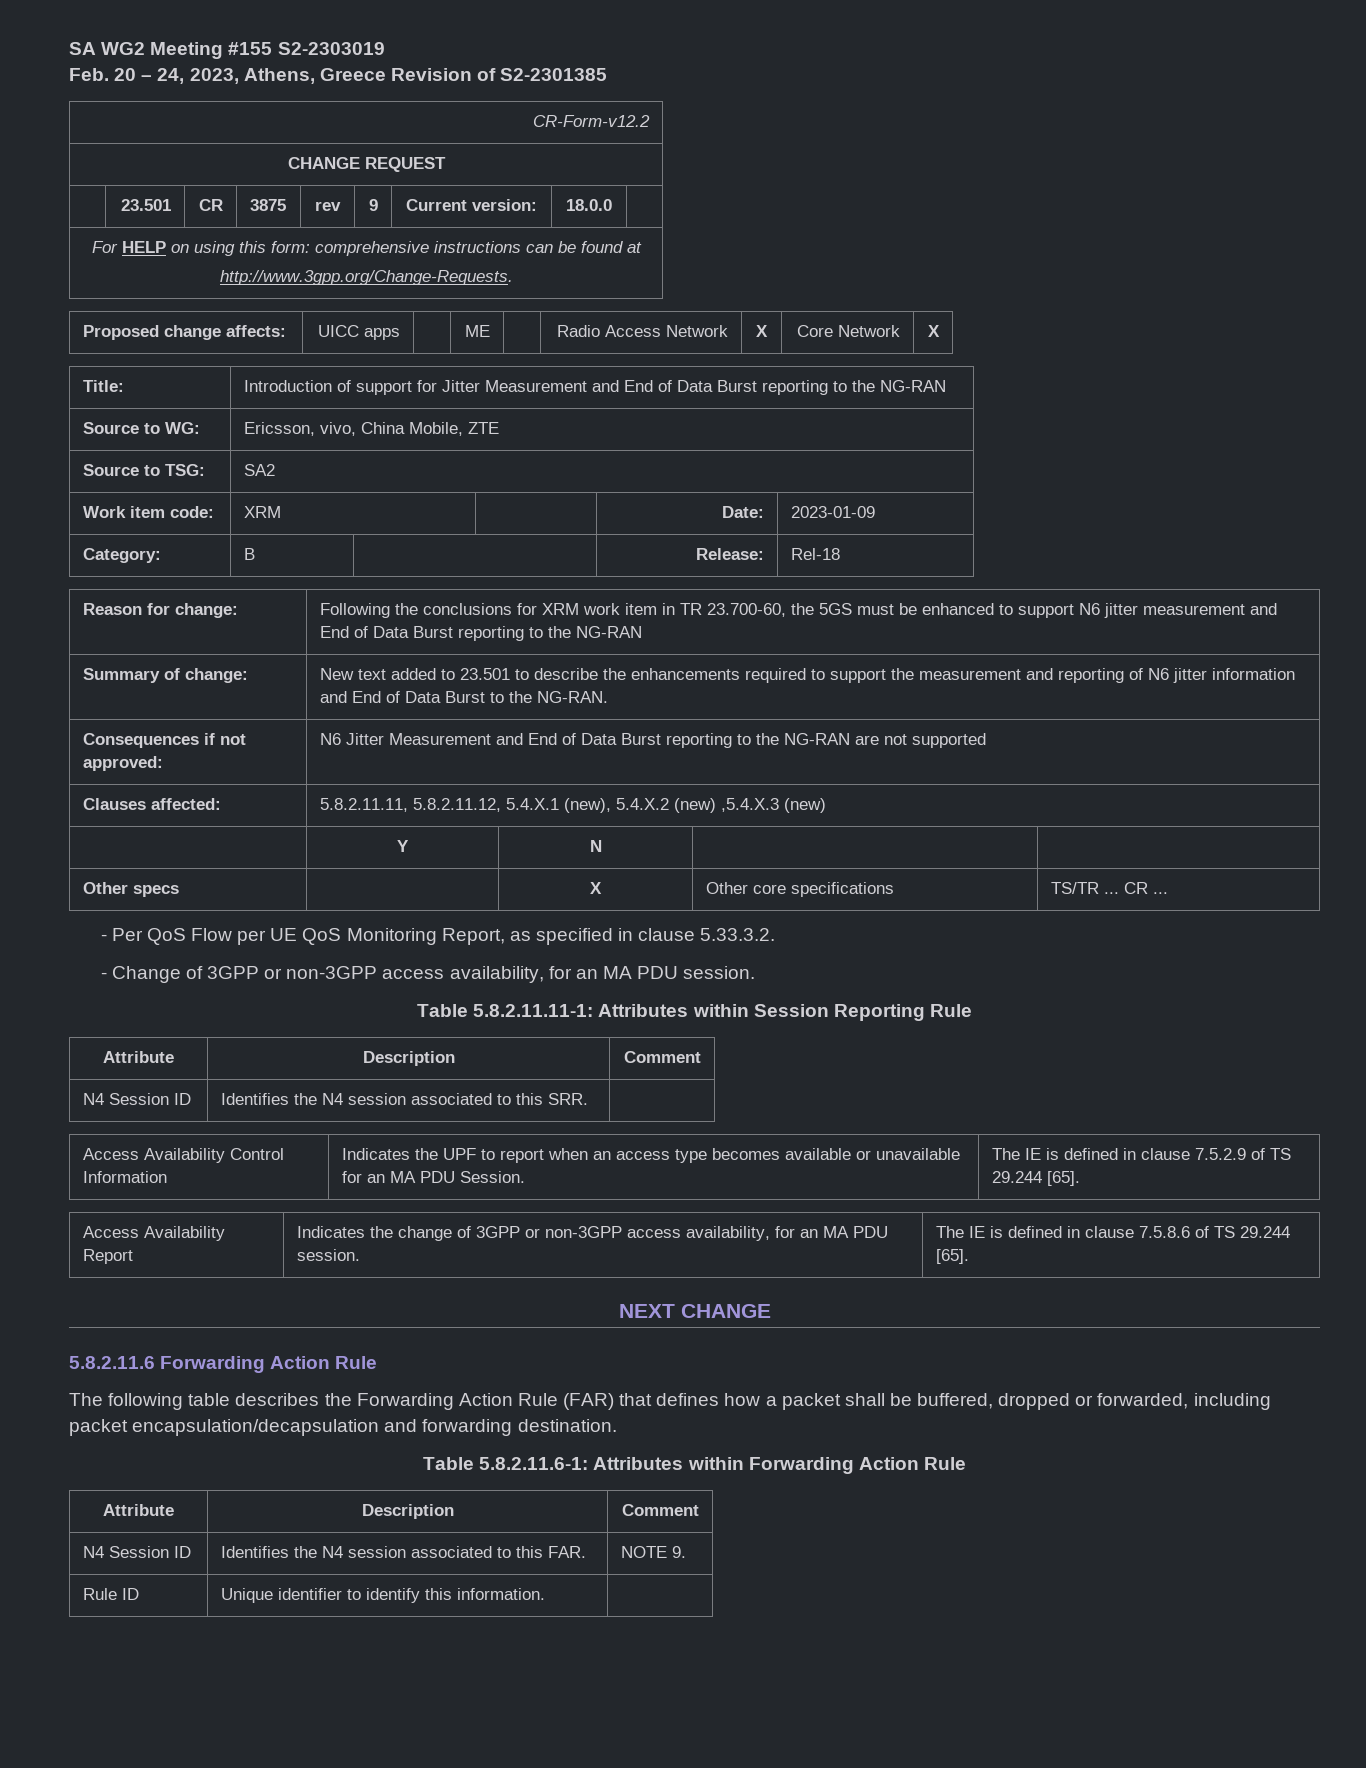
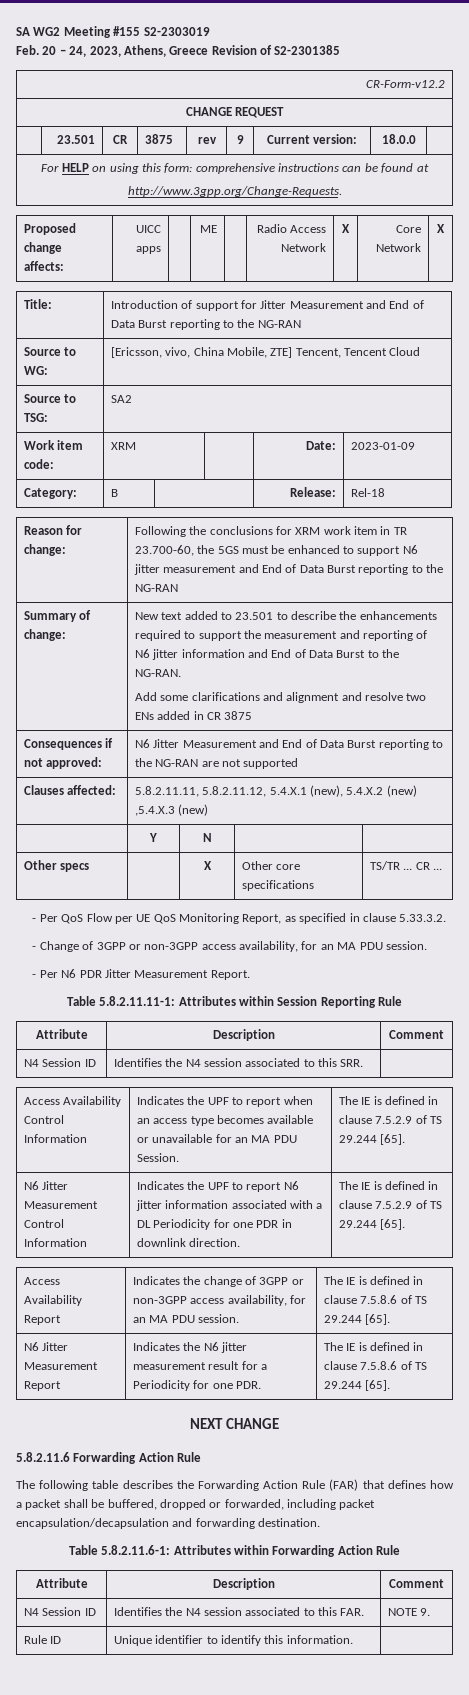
[243,422,315,436] Ericsson, -> [110,347,162,358] [Ericsson,
[467,422,499,434] ZTE -> [270,347,421,358] ZTE] Tencent, Tencent Cloud
(608, 697) none -> [134,692,427,703] [134,711,253,720] // Add some clarifications and alignment and resolve two ENs added in CR 3875
(756, 972) none -> [32,969,250,980] // - Per N6 PDR Jitter Measurement Report.
(1080, 1178) none -> [23,1181,69,1190] [23,1201,98,1209] [23,1219,64,1228] [23,1238,87,1247] [136,1181,299,1192] [135,1200,323,1211] [136,1219,292,1230] [136,1238,241,1247] [338,1181,439,1190] [338,1200,442,1209] [338,1219,406,1230] // N6 Jitter Measurement Control Information | Indicates the UPF to report N6 jitter information associated with a DL Periodicity for one PDR in downlink direction. | The IE is defined in clause 7.5.2.9 of TS 29.244 [65].
(969, 1256) none -> [23,1342,69,1351] [23,1362,98,1370] [23,1381,61,1391] [132,1342,247,1353] [132,1361,267,1370] [132,1380,261,1391] [323,1342,424,1351] [323,1361,427,1370] [323,1380,391,1391] // N6 Jitter Measurement Report | Indicates the N6 jitter measurement result for a Periodicity for one PDR. | The IE is defined in clause 7.5.8.6 of TS 29.244 [65].

